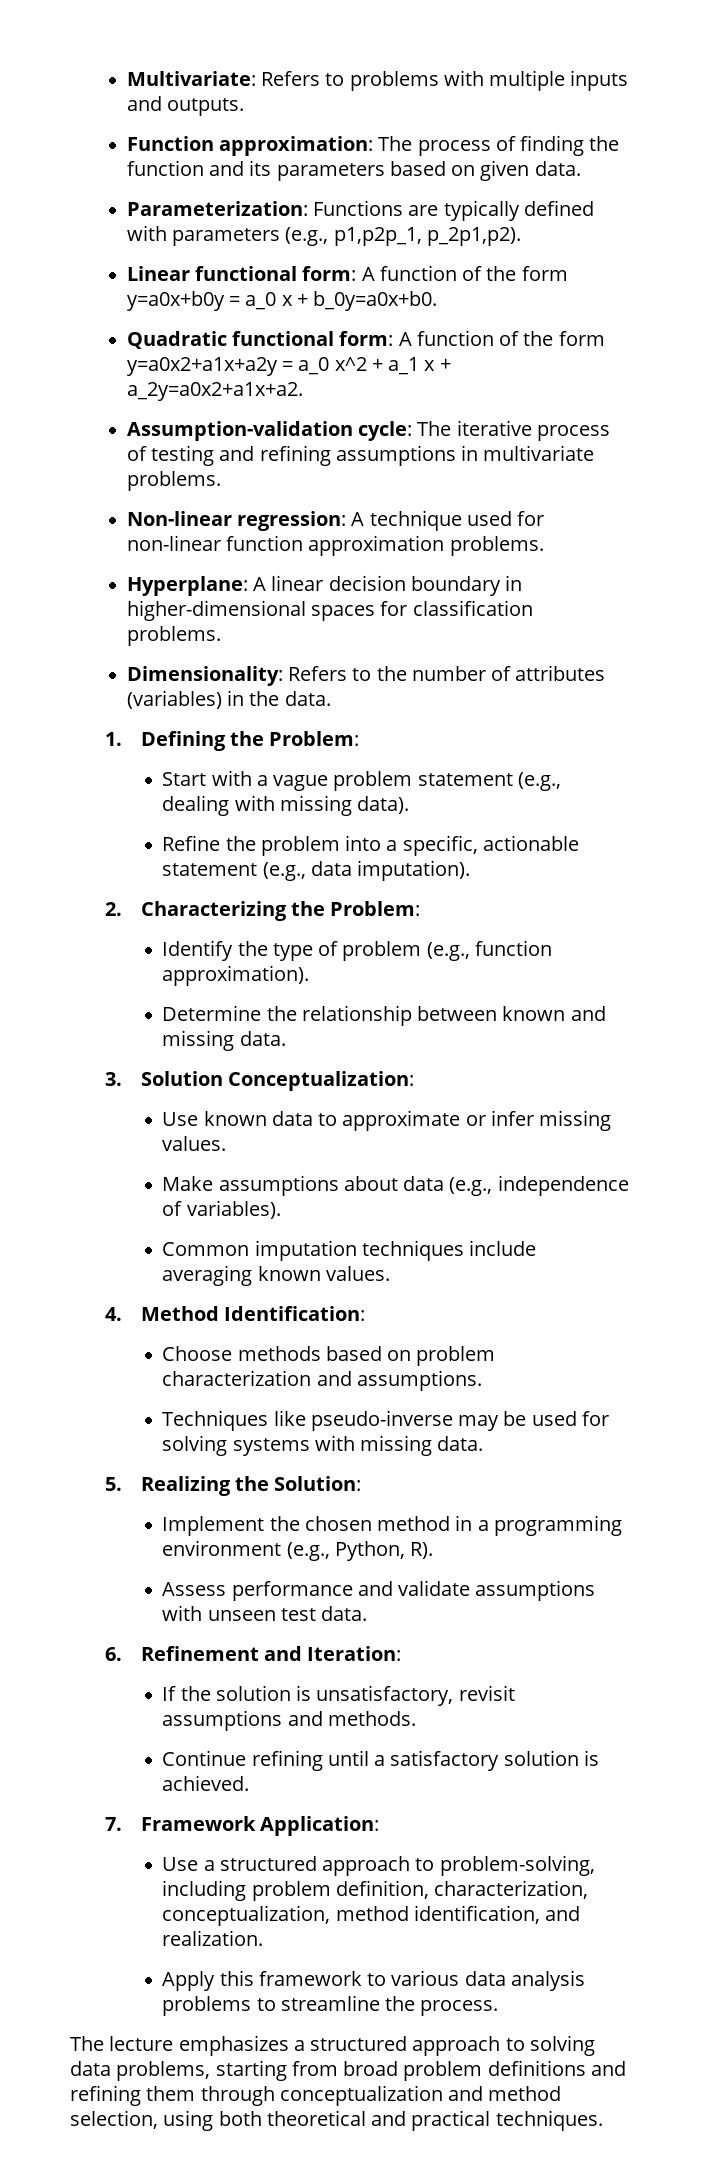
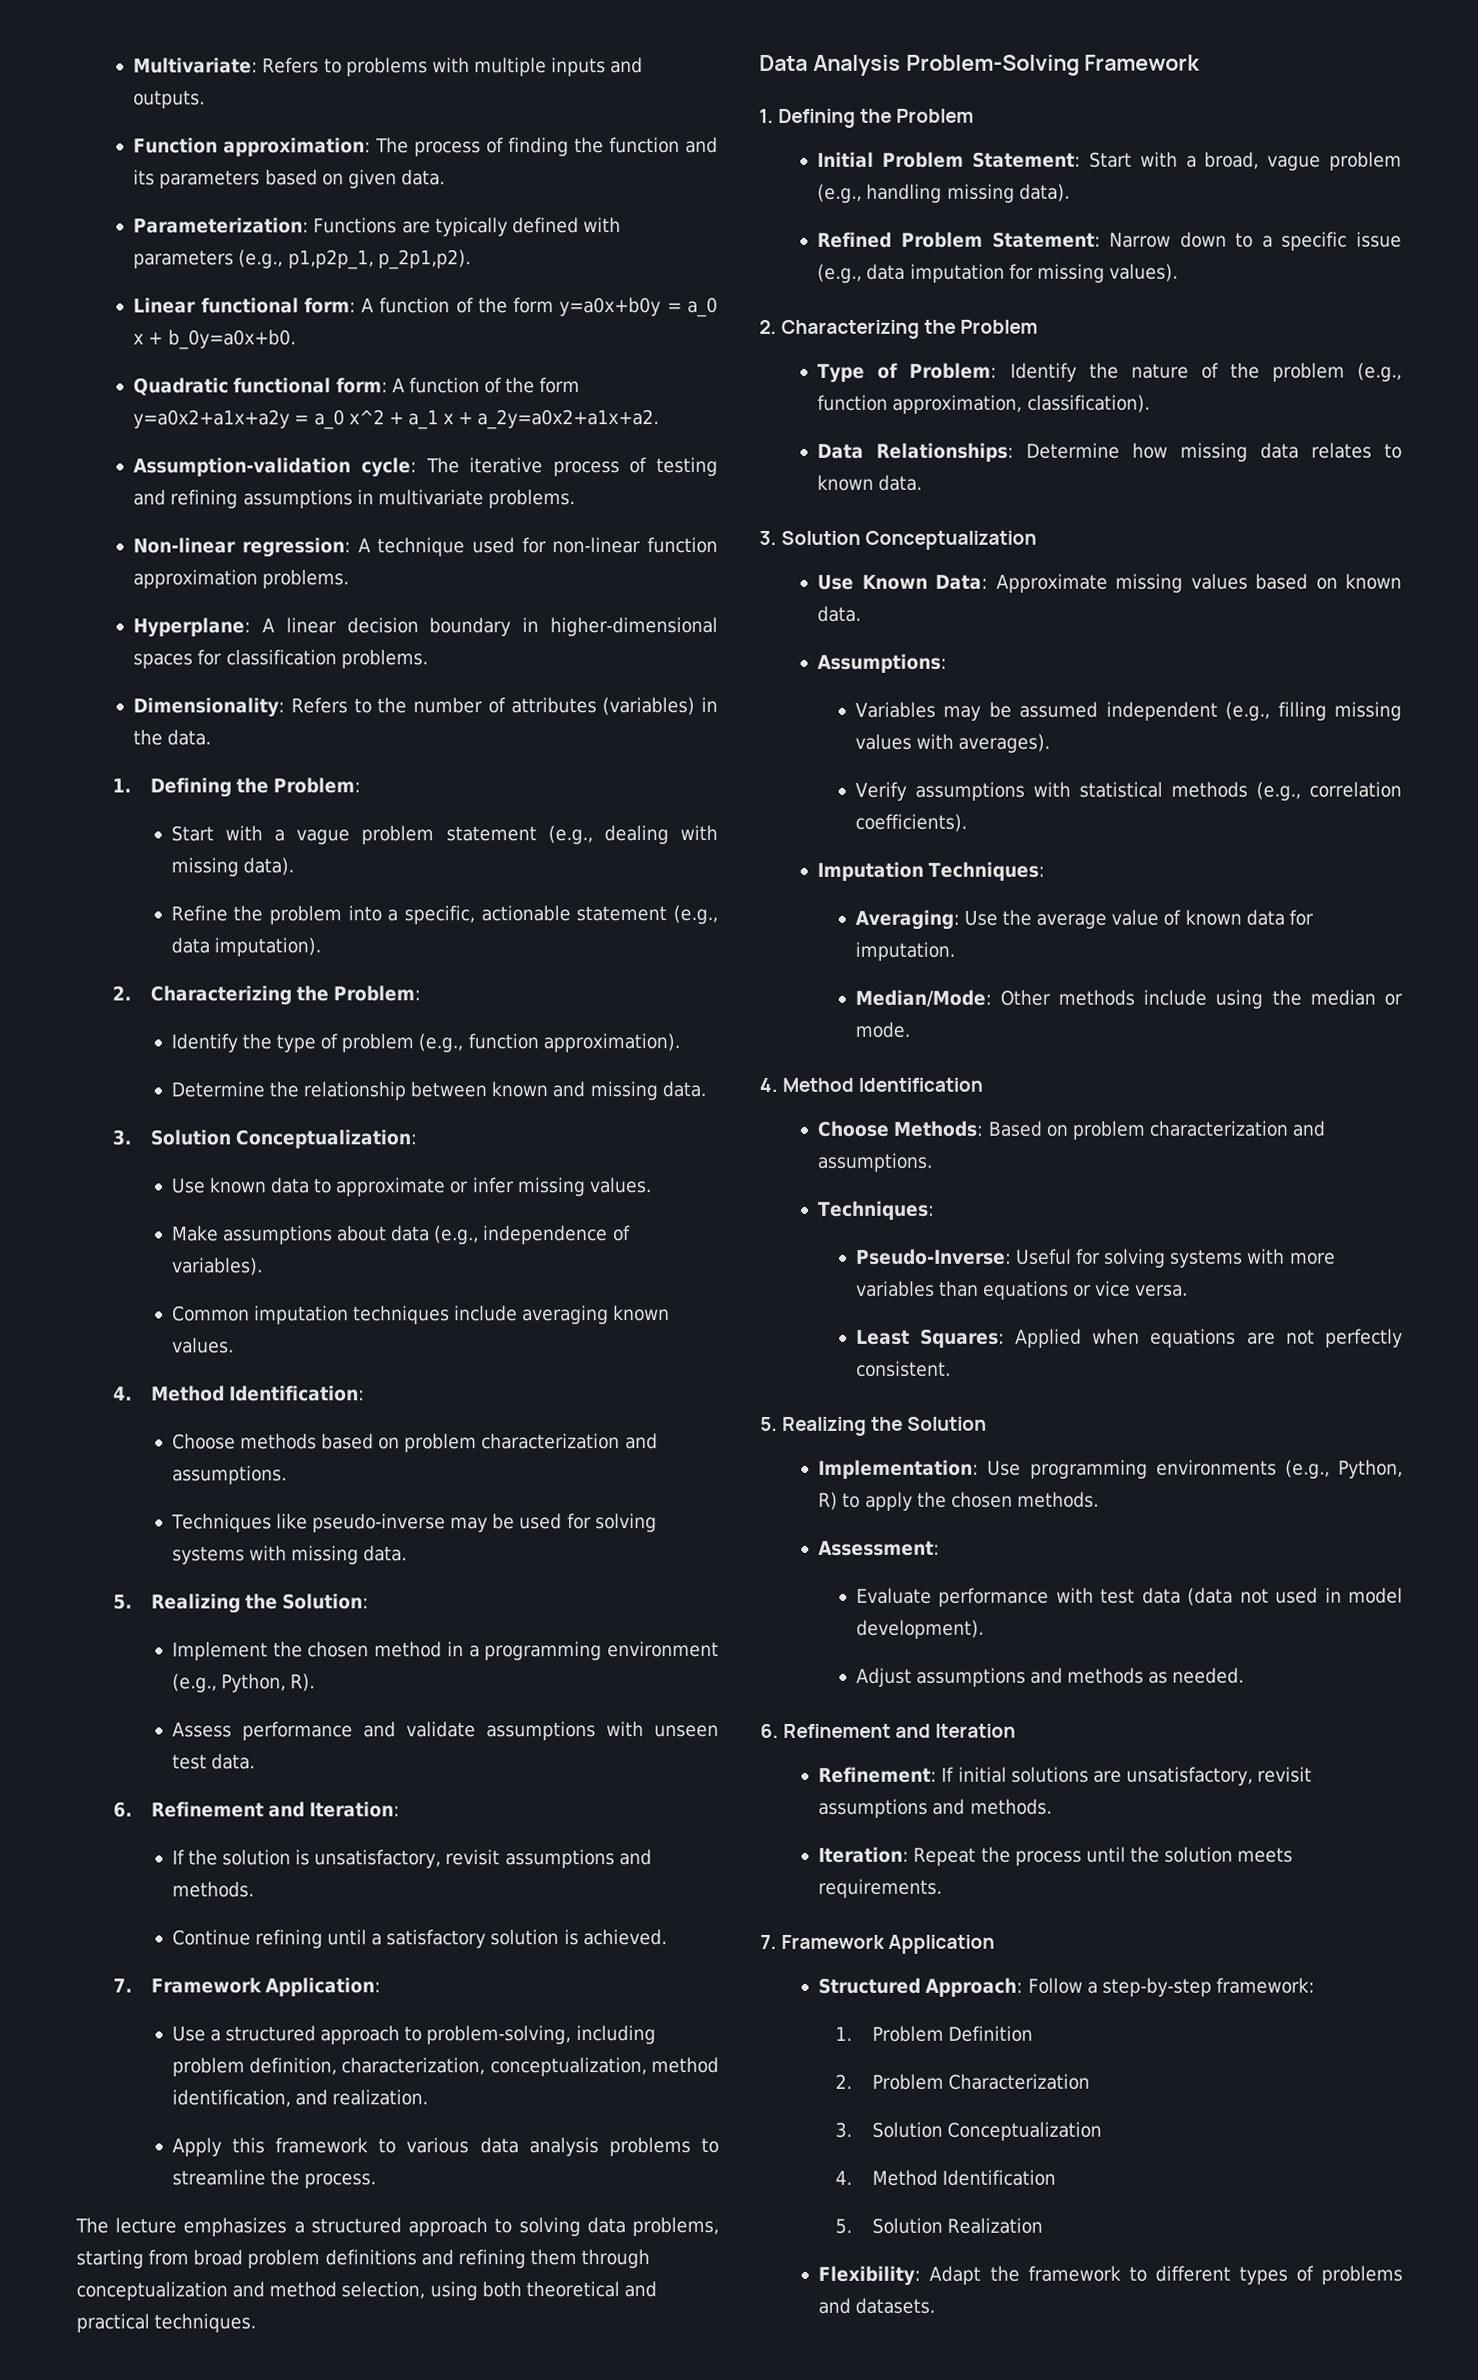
(603, 2120) none -> [759,54,1201,76] [759,108,975,128] [817,151,1402,171] [817,183,1070,203] [817,231,1402,251] [817,263,1179,283] [759,319,1039,339] [817,362,1402,383] [817,394,1150,414] [817,442,1402,462] [817,474,923,491] [759,530,1038,550] [817,573,1402,593] [817,605,862,622] [817,653,948,673] [854,701,1402,721] [854,733,1051,753] [854,781,1402,801] [854,813,967,832] [817,861,1046,881] [854,909,1314,930] [854,941,955,961] [854,989,1403,1009] [854,1021,910,1038] [759,1077,984,1092] [817,1120,1326,1140] [817,1152,933,1172] [818,1200,936,1220] [855,1248,1336,1268] [855,1280,1189,1300] [855,1328,1403,1348] [855,1360,951,1377] [760,1416,988,1436] [818,1459,1403,1479] [818,1491,1100,1511] [818,1540,941,1556] [855,1587,1403,1607] [855,1619,984,1639] [855,1667,1245,1687] [760,1723,1017,1738] [818,1766,1313,1786] [818,1798,1052,1818] [818,1846,1294,1866] [818,1878,943,1898] [760,1934,996,1954] [818,1977,1315,1997] [834,2025,1034,2042] [834,2073,1091,2090] [834,2121,1103,2141] [834,2169,1057,2186] [834,2217,1044,2234] [818,2265,1403,2286] [818,2297,936,2314] // Data Analysis Problem-Solving Framework // 1. Defining the Problem // Initial Problem Statement: Start with a broad, vague problem (e.g., handling missing data). // Refined Problem Statement: Narrow down to a specific issue (e.g., data imputation for missing values). // 2. Characterizing the Problem // Type of Problem: Identify the nature of the problem (e.g., function approximation, classification). // Data Relationships: Determine how missing data relates to known data. // 3. Solution Conceptualization // Use Known Data: Approximate missing values based on known data. // Assumptions: // Variables may be assumed independent (e.g., filling missing values with averages). // Verify assumptions with statistical methods (e.g., correlation coefficients). // Imputation Techniques: // Averaging: Use the average value of known data for imputation. // Median/Mode: Other methods include using the median or mode. // 4. Method Identification // Choose Methods: Based on problem characterization and assumptions. // Techniques: // Pseudo-Inverse: Useful for solving systems with more variables than equations or vice versa. // Least Squares: Applied when equations are not perfectly consistent. // 5. Realizing the Solution // Implementation: Use programming environments (e.g., Python, R) to apply the chosen methods. // Assessment: // Evaluate performance with test data (data not used in model development). // Adjust assumptions and methods as needed. // 6. Refinement and Iteration // Refinement: If initial solutions are unsatisfactory, revisit assumptions and methods. // Iteration: Repeat the process until the solution meets requirements. // 7. Framework Application // Structured Approach: Follow a step-by-step framework: // 1. Problem Definition // 2. Problem Characterization // 3. Solution Conceptualization // 4. Method Identification // 5. Solution Realization // Flexibility: Adapt the framework to different types of problems and datasets.

